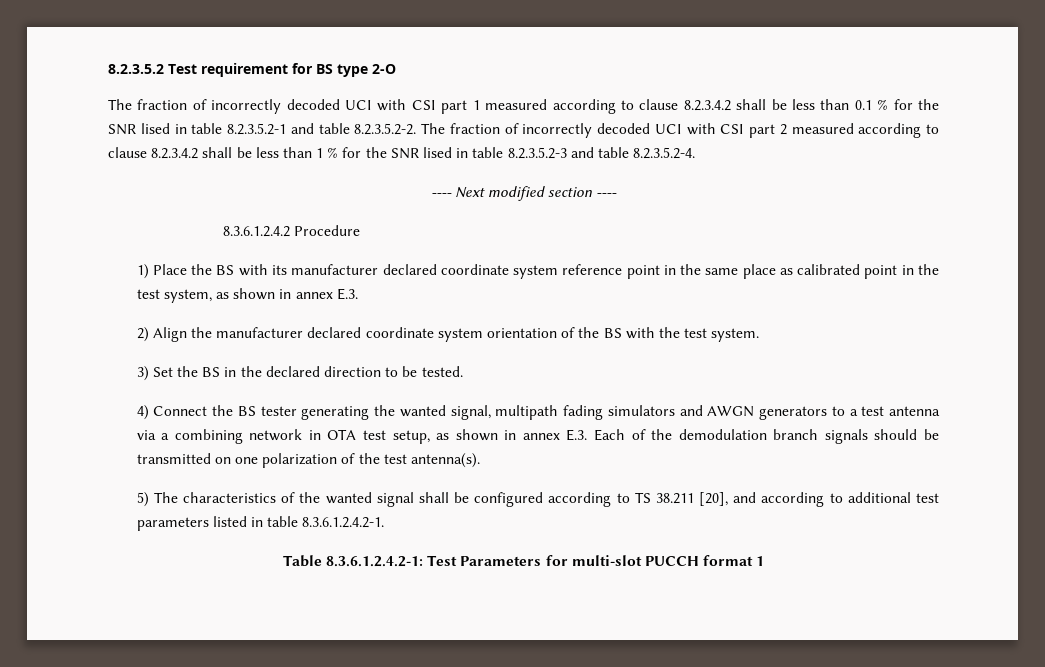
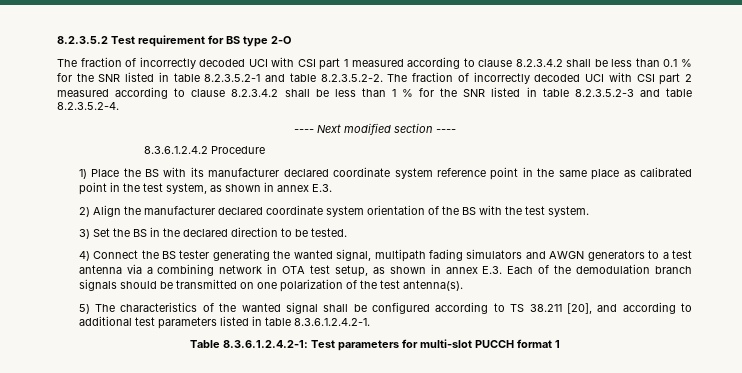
[140,123,170,134] lised -> [125,72,155,82] listed
[423,147,453,158] lised -> [491,87,521,97] listed
[460,556,542,566] Parameters -> [337,340,399,351] parameters

